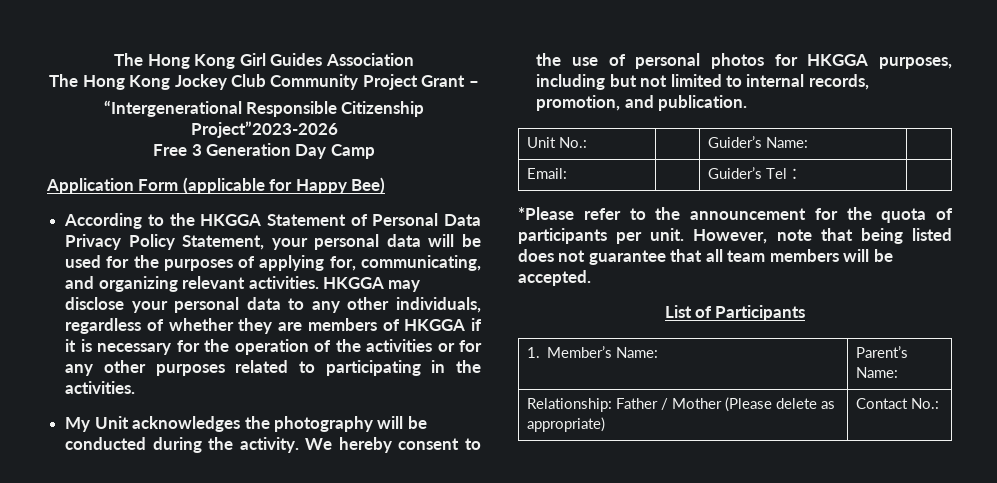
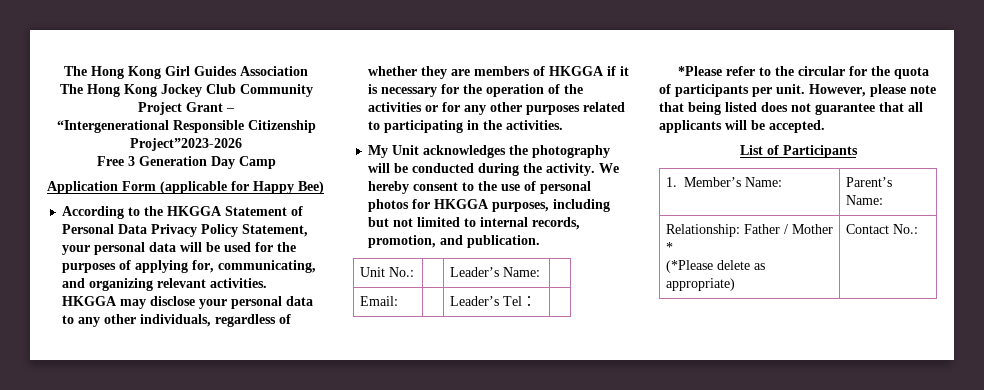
[707,136,762,148] Guider’s -> [449,267,499,277] Leader’s
[707,167,762,179] Guider’s -> [449,296,499,306] Leader’s
[690,208,806,220] announcement -> [797,66,845,76] circular
(768, 236) none -> [870,84,906,97] please
[727,249,839,262] team members -> [659,120,722,133] applicants
[724,397,772,412] (Please -> [665,242,673,252] [665,260,713,273] * // (*Please

